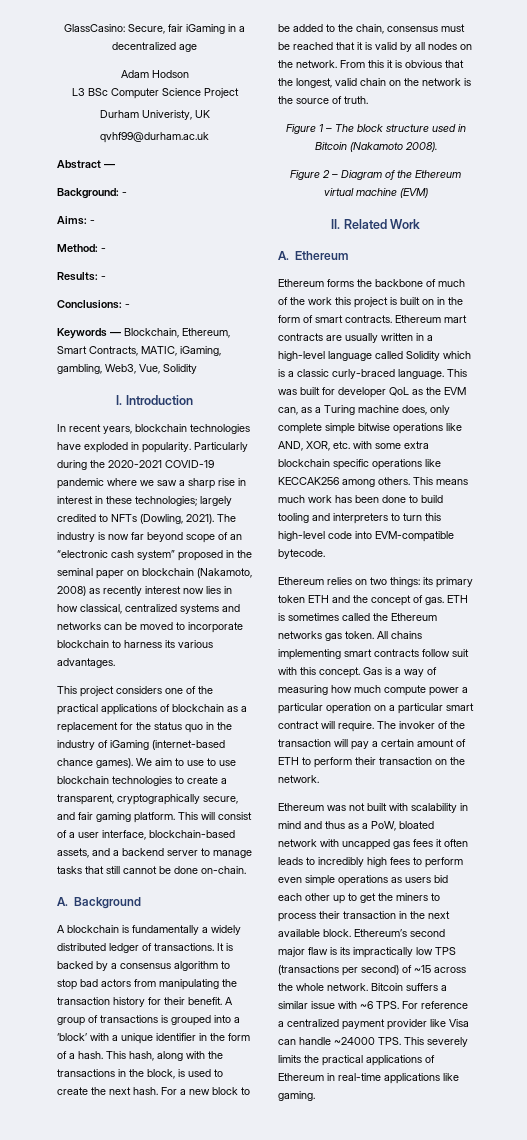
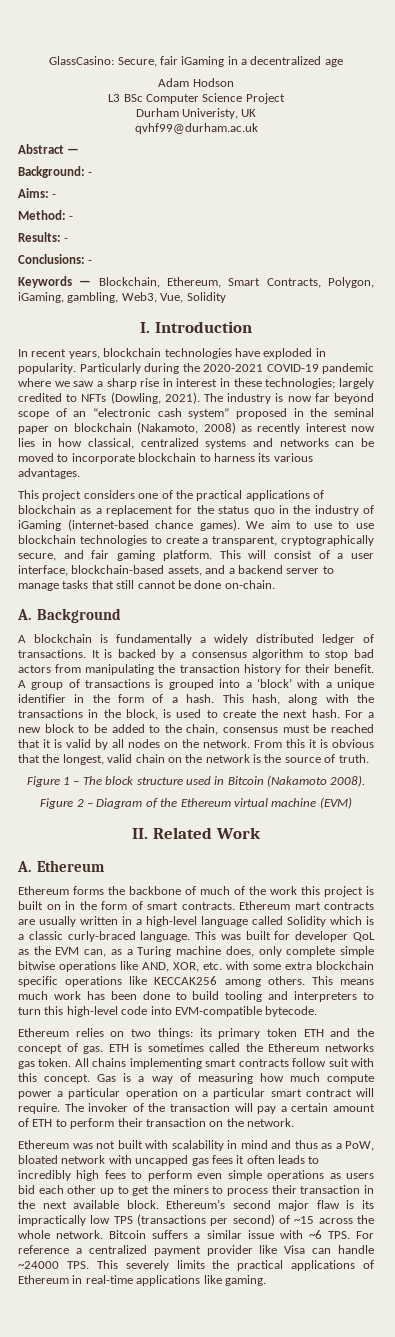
[141,346,177,356] MATIC, -> [328,277,375,288] Polygon,

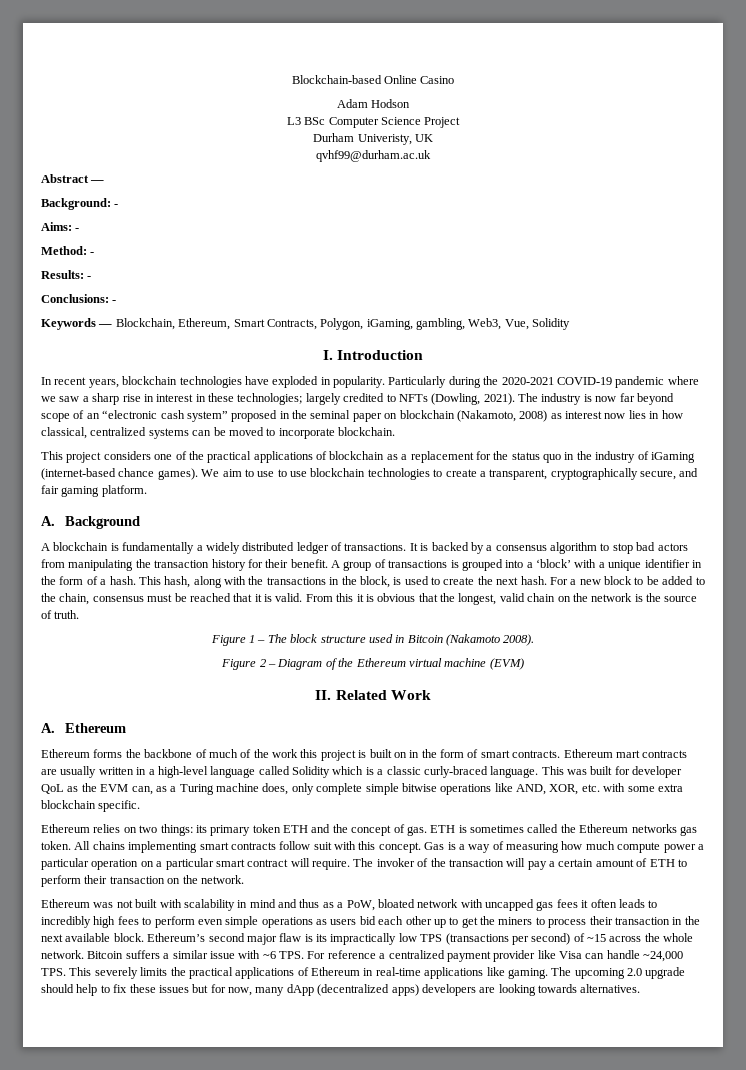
[49,56,343,67] GlassCasino: Secure, fair iGaming in a decentralized age -> [291,75,455,84] Blockchain-based Online Casino
[257,423,301,434] recently -> (562, 416) none
[253,438,329,447] and networks -> (189, 433) none
[138,453,313,462] [18,468,80,479] blockchain to harness its various advantages. -> [338,427,395,436] blockchain.
[219,550,374,559] [18,565,334,576] [18,580,275,591] This will consist of a user interface, blockchain-based assets, and a backend server to manage tasks that still cannot be done on-chain. -> (147, 491) none
[66,739,250,750] valid by all nodes on the network. -> [275,593,303,602] valid.
[18,976,374,987] [18,991,374,1002] [18,1006,318,1017] specific operations like KECCAK256 among others. This means much work has been done to build tooling and interpreters to turn this high-level code into EVM-compatible bytecode. -> [98,800,141,812] specific.
[18,1261,59,1269] ~24000 -> [643,951,684,962] ~24,000
(266, 1280) none -> [551,967,686,979] [41,984,641,996] The upcoming 2.0 upgrade should help to fix these issues but for now, many dApp (decentralized apps) developers are looking towards alternatives.

